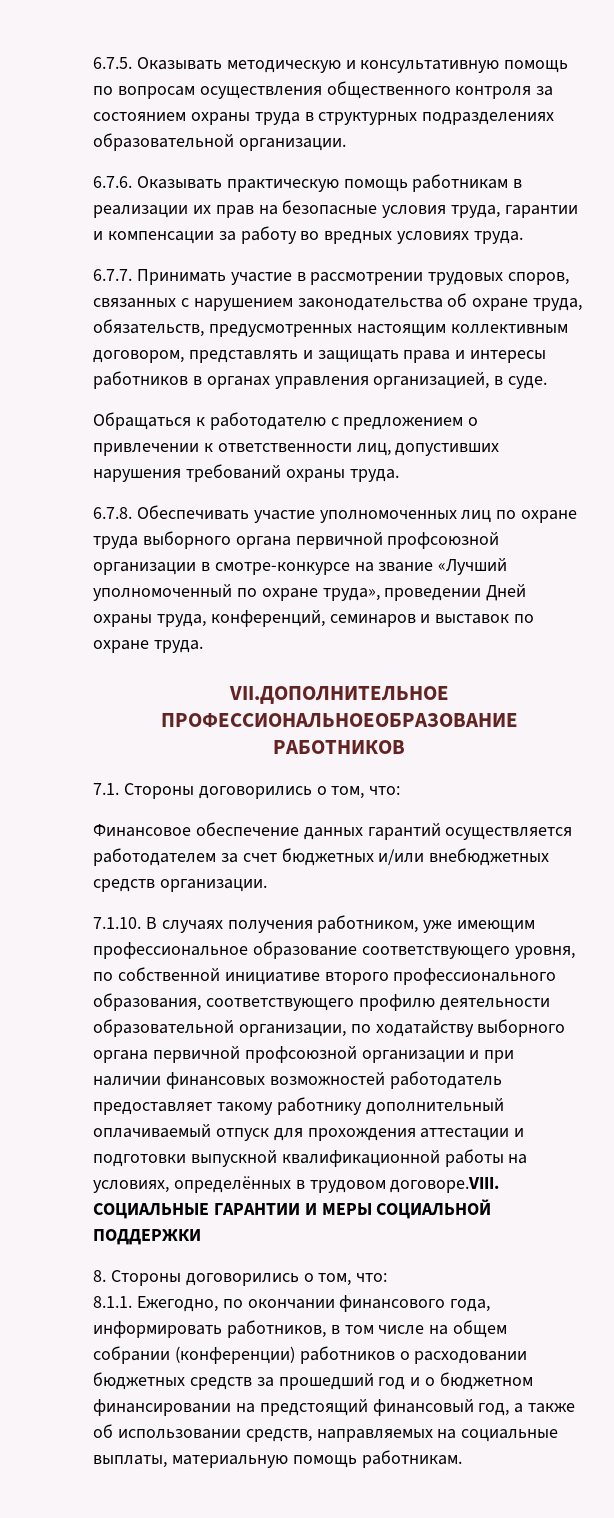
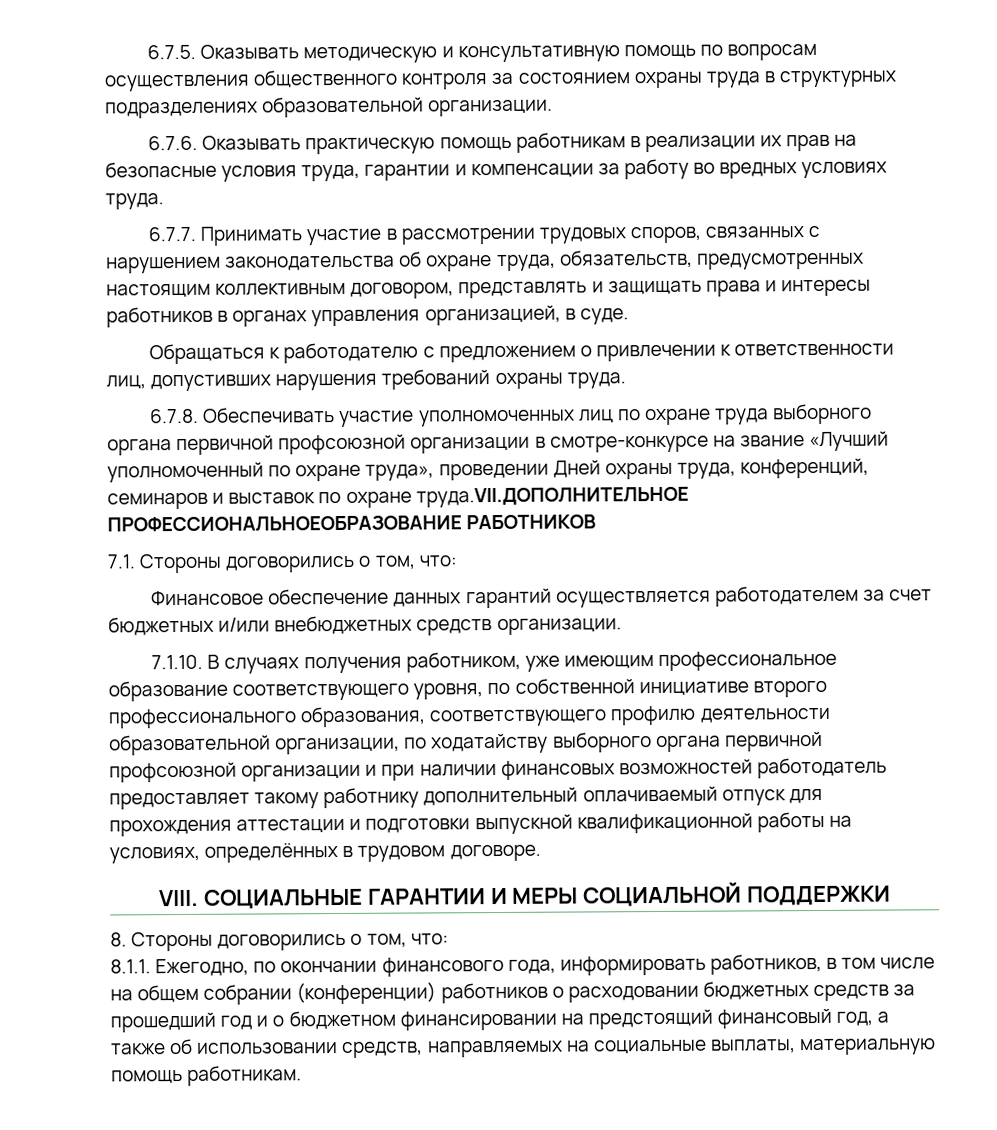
[153,640,203,653] [228,686,449,704] труда. // VII.ДОПОЛНИТЕЛЬНОЕ -> [415,486,689,508] труда.VII.ДОПОЛНИТЕЛЬНОЕ
[390,1177,500,1193] договоре.VIII. -> [449,844,541,862] [158,889,199,907] договоре. // VIII.

